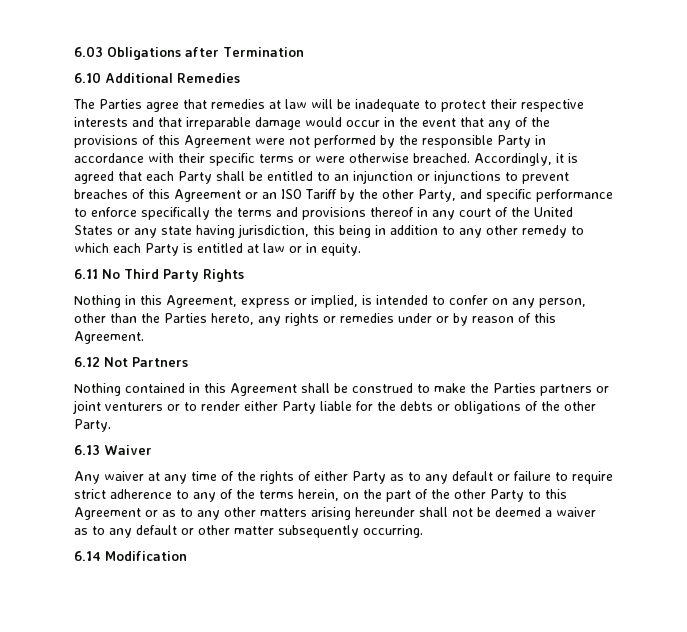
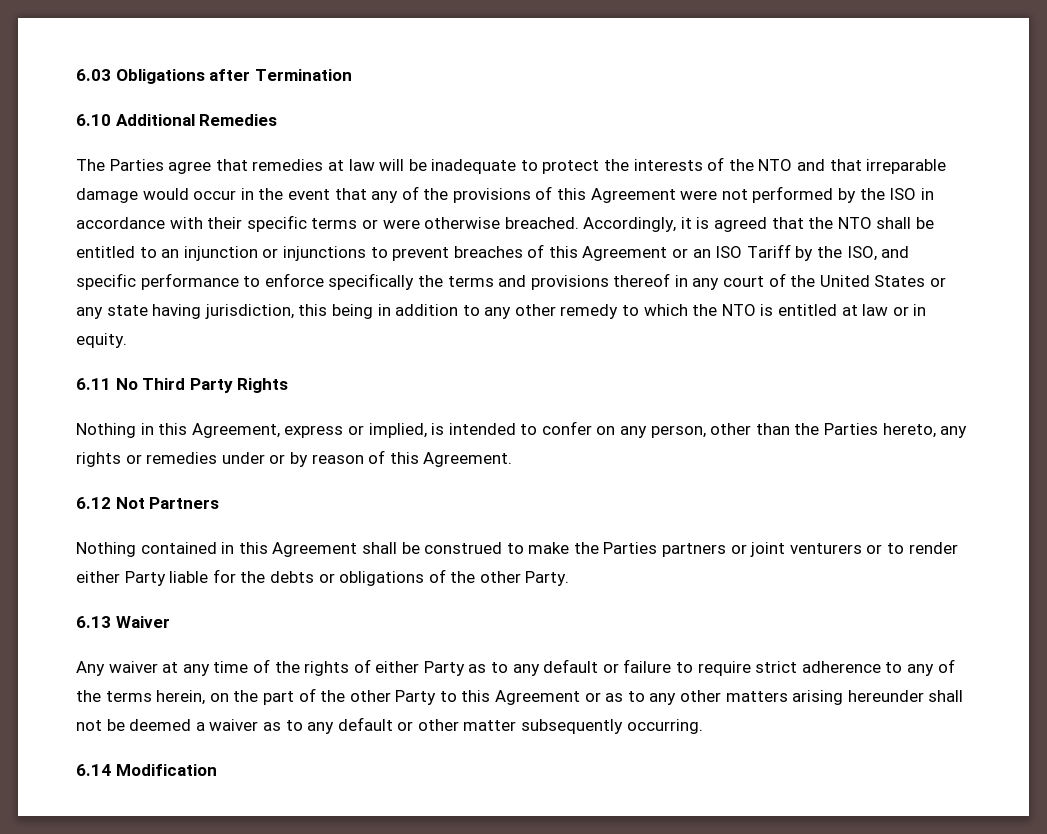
[490,99,584,112] [74,117,128,127] their respective interests -> [604,157,793,171] the interests of the NTO
[422,135,531,148] responsible Party -> [889,188,917,200] ISO
[146,171,212,184] each Party -> [808,217,872,229] the NTO
[382,189,456,202] other Party, -> [846,246,877,261] ISO,
[113,243,179,256] each Party -> [692,304,756,316] the NTO

